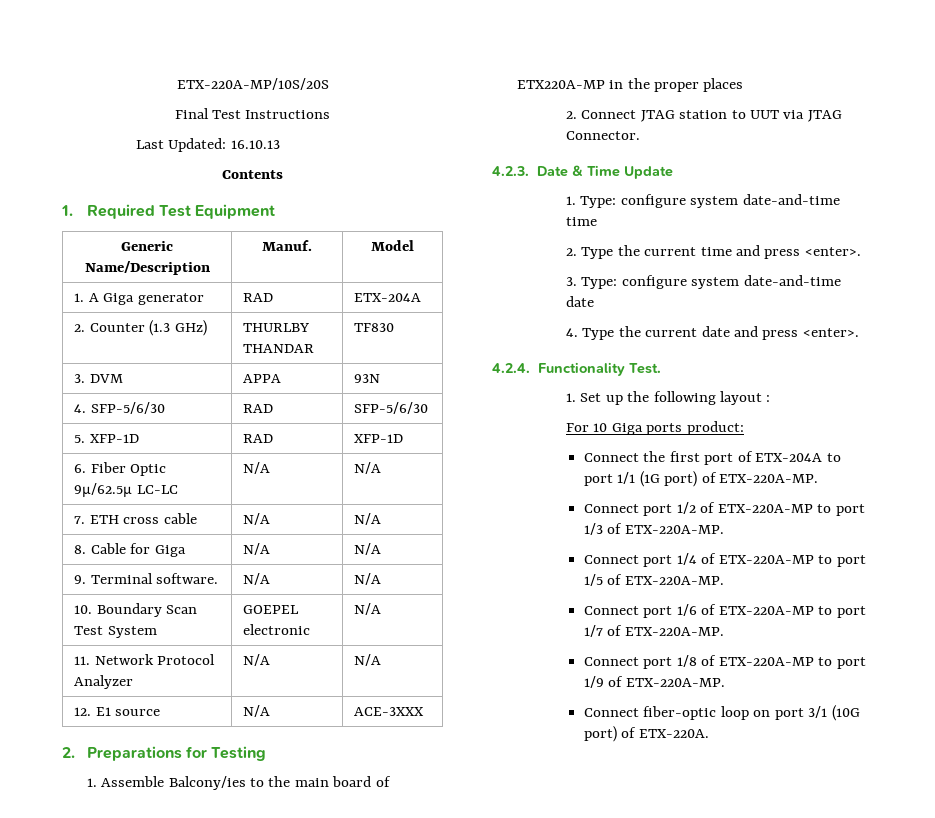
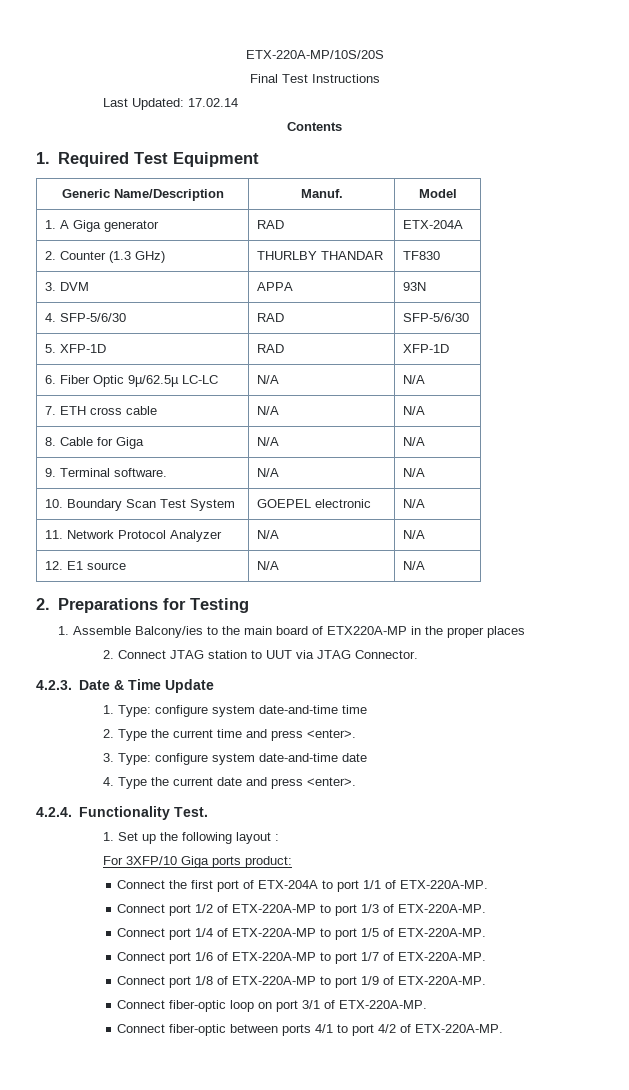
[230,140,280,149] 16.10.13 -> [188,98,239,107] 17.02.14
[354,707,425,716] ACE-3XXX -> [403,561,426,570] N/A
[593,423,608,432] 10 -> [126,856,178,865] 3XFP/10
[639,471,698,487] (1G port) -> (382, 884) none
[831,705,860,721] [583,726,709,742] (10G port) of ETX-220A. -> [324,1000,428,1009] [117,1024,504,1036] of ETX-220A-MP. // Connect fiber-optic between ports 4/1 to port 4/2 of ETX-220A-MP.

